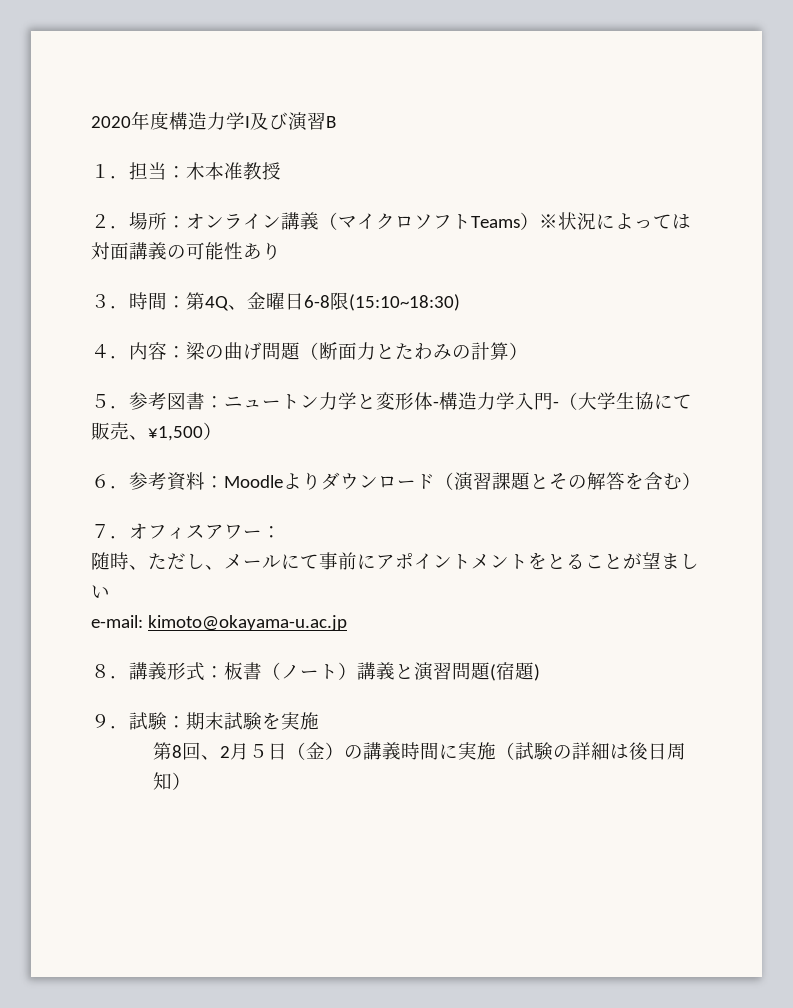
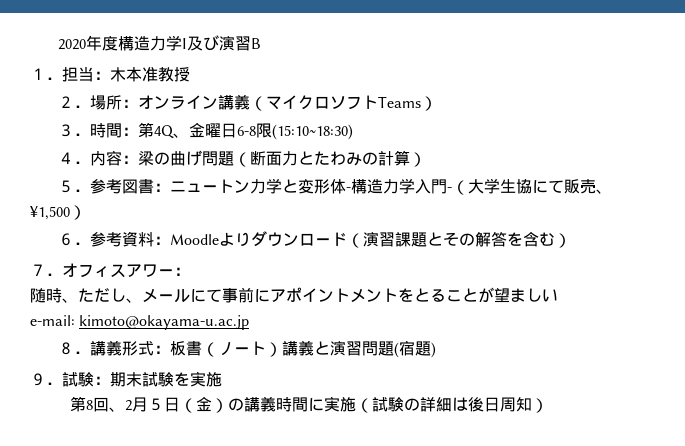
[539,212,691,230] [91,242,281,260] ※状況によっては対面講義の可能性あり -> (437, 103) none

